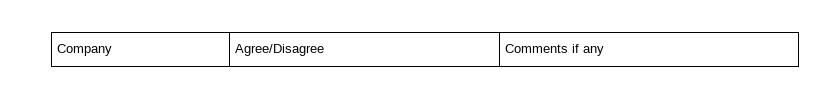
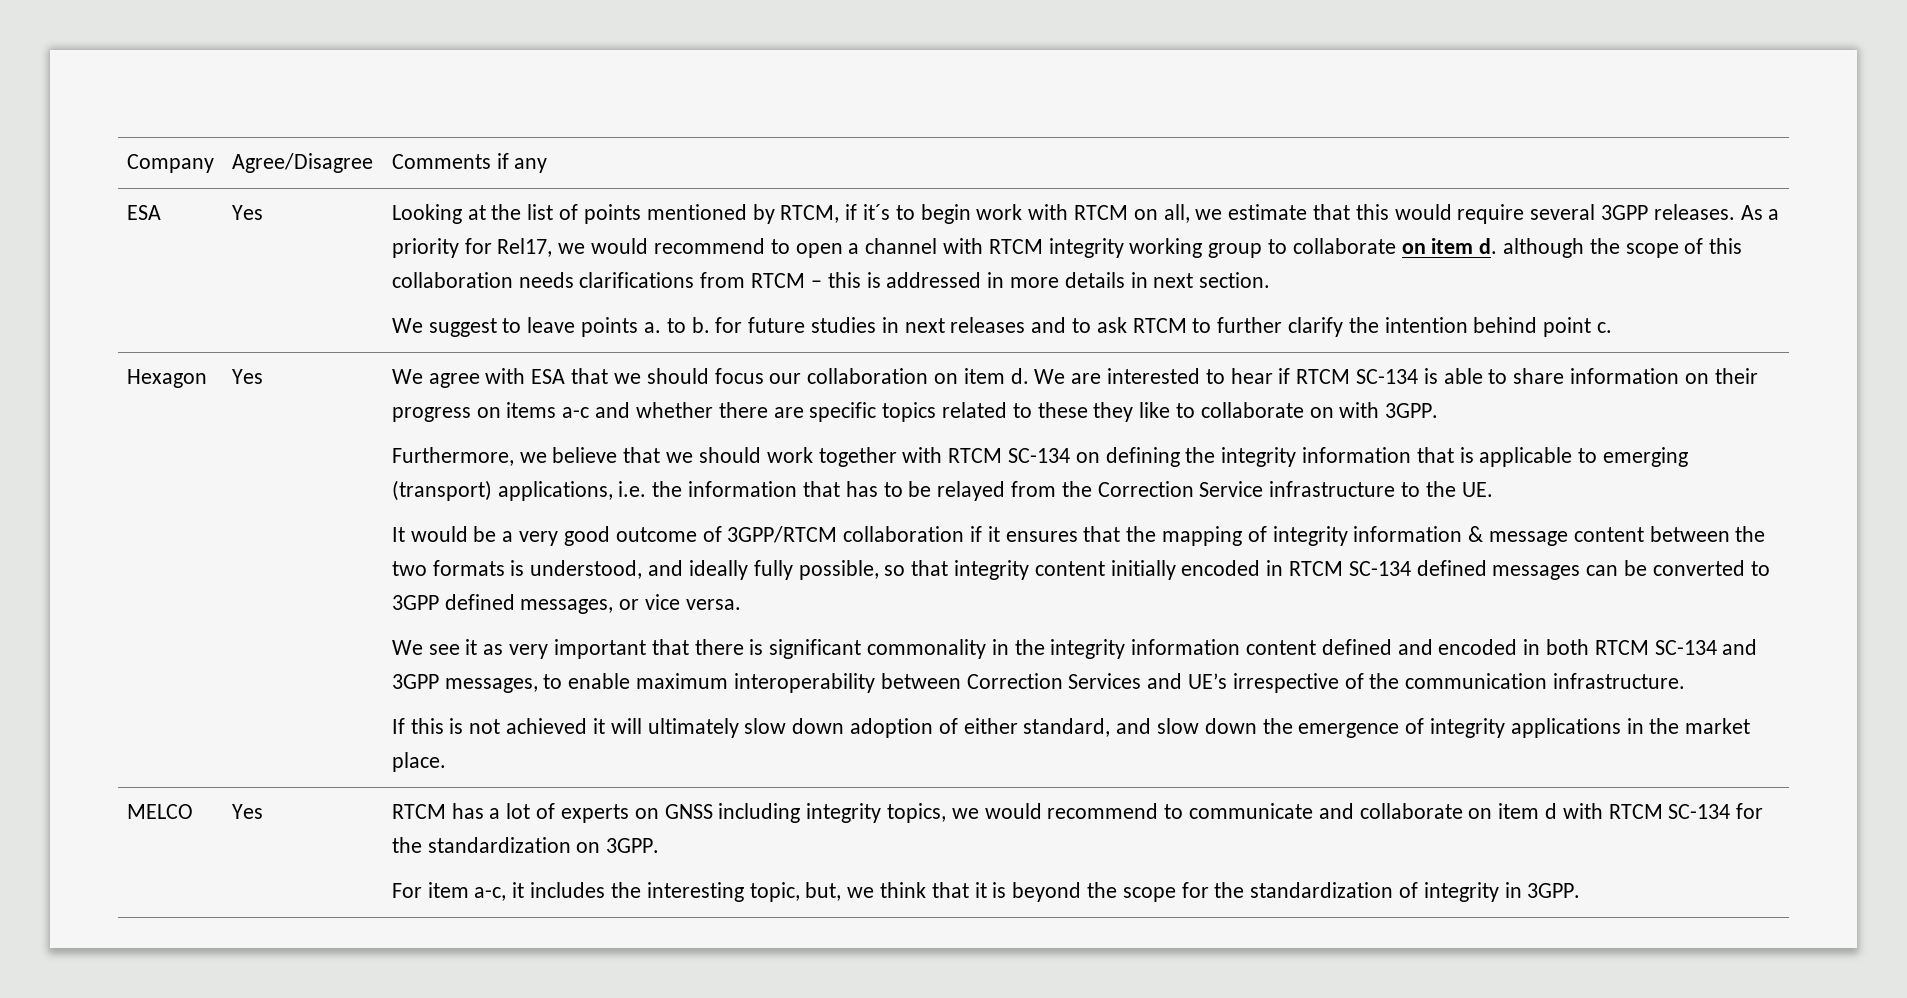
(604, 51) none -> [126,205,161,220] [231,205,263,220] [391,204,1780,224] [391,238,1743,258] [391,272,1271,288] [391,317,1613,337] [126,369,207,388] [231,369,263,384] [391,368,1758,388] [391,402,1439,422] [391,447,1688,467] [391,480,1493,501] [391,526,1766,546] [391,560,1770,580] [391,594,741,614] [391,639,1758,659] [391,673,1685,693] [391,718,1751,738] [391,752,446,772] [126,804,193,819] [231,804,263,819] [391,803,1764,823] [391,837,660,853] [391,882,1581,902] // ESA | Yes | Looking at the list of points mentioned by RTCM, if it´s to begin work with RTCM on all, we estimate that this would require several 3GPP releases. As a priority for Rel17, we would recommend to open a channel with RTCM integrity working group to collaborate on item d. although the scope of this collaboration needs clarifications from RTCM – this is addressed in more details in next section. // We suggest to leave points a. to b. for future studies in next releases and to ask RTCM to further clarify the intention behind point c. // Hexagon | Yes | We agree with ESA that we should focus our collaboration on item d. We are interested to hear if RTCM SC-134 is able to share information on their progress on items a-c and whether there are specific topics related to these they like to collaborate on with 3GPP. // Furthermore, we believe that we should work together with RTCM SC-134 on defining the integrity information that is applicable to emerging (transport) applications, i.e. the information that has to be relayed from the Correction Service infrastructure to the UE. // It would be a very good outcome of 3GPP/RTCM collaboration if it ensures that the mapping of integrity information & message content between the two formats is understood, and ideally fully possible, so that integrity content initially encoded in RTCM SC-134 defined messages can be converted to 3GPP defined messages, or vice versa. // We see it as very important that there is significant commonality in the integrity information content defined and encoded in both RTCM SC-134 and 3GPP messages, to enable maximum interoperability between Correction Services and UE’s irrespective of the communication infrastructure. // If this is not achieved it will ultimately slow down adoption of either standard, and slow down the emergence of integrity applications in the market place. // MELCO | Yes | RTCM has a lot of experts on GNSS including integrity topics, we would recommend to communicate and collaborate on item d with RTCM SC-134 for the standardization on 3GPP. // For item a-c, it includes the interesting topic, but, we think that it is beyond the scope for the standardization of integrity in 3GPP.

